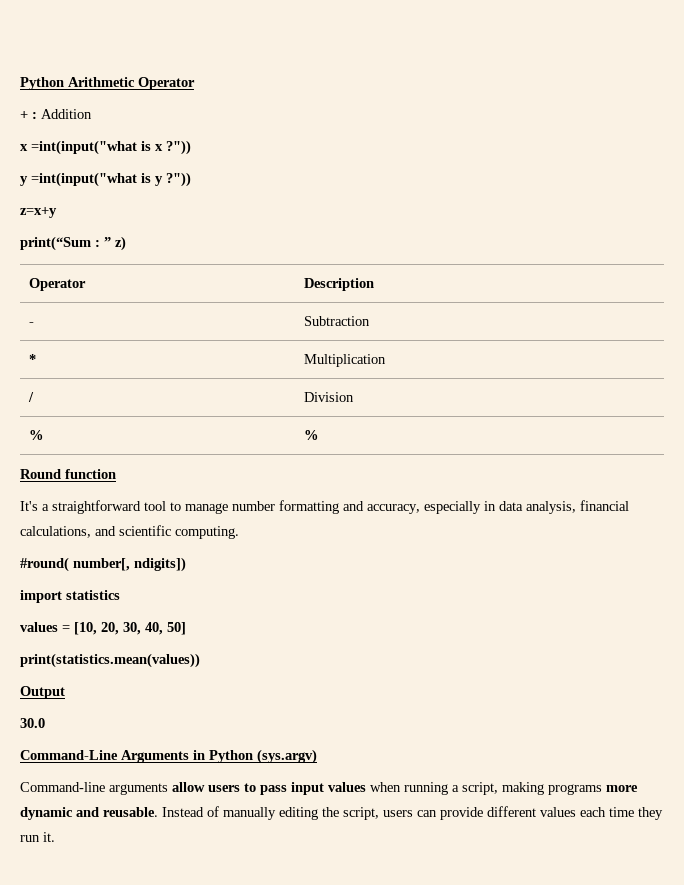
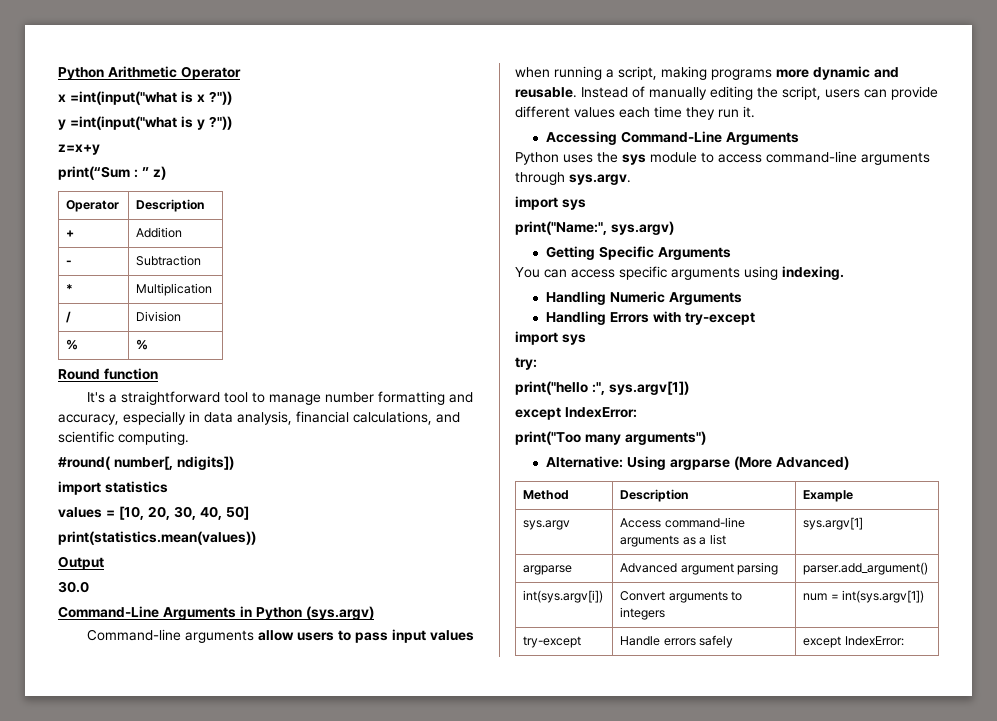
[20,109,92,119] // + : Addition -> (241, 73) none
(374, 284) none -> [66,230,75,237] [136,227,183,238] // + | Addition
(55, 837) none -> [545,131,799,145] [515,151,930,165] [515,172,631,185] [515,196,586,210] [515,221,674,235] [545,246,731,260] [515,266,844,280] [545,291,742,305] [545,311,755,325] [515,331,586,345] [515,357,537,370] [515,381,689,395] [515,407,637,420] [515,431,706,445] [545,456,849,470] [523,490,570,500] [620,489,689,502] [803,490,854,502] [523,520,571,530] [620,517,745,528] [620,534,726,547] [803,517,864,530] [523,565,573,575] [620,562,779,575] [803,562,929,575] [523,590,604,603] [620,591,743,603] [620,607,666,620] [803,590,925,603] [523,636,582,648] [620,635,734,648] [803,636,904,648] // Accessing Command-Line Arguments // Python uses the sys module to access command-line arguments through sys.argv. // import sys // print("Name:", sys.argv) // Getting Specific Arguments // You can access specific arguments using indexing. // Handling Numeric Arguments // Handling Errors with try-except // import sys // try: // print("hello :", sys.argv[1]) // except IndexError: // print("Too many arguments") // Alternative: Using argparse (More Advanced) // Method | Description | Example // sys.argv | Access command-line arguments as a list | sys.argv[1] // argparse | Advanced argument parsing | parser.add_argument() // int(sys.argv[i]) | Convert arguments to integers | num = int(sys.argv[1]) // try-except | Handle errors safely | except IndexError:

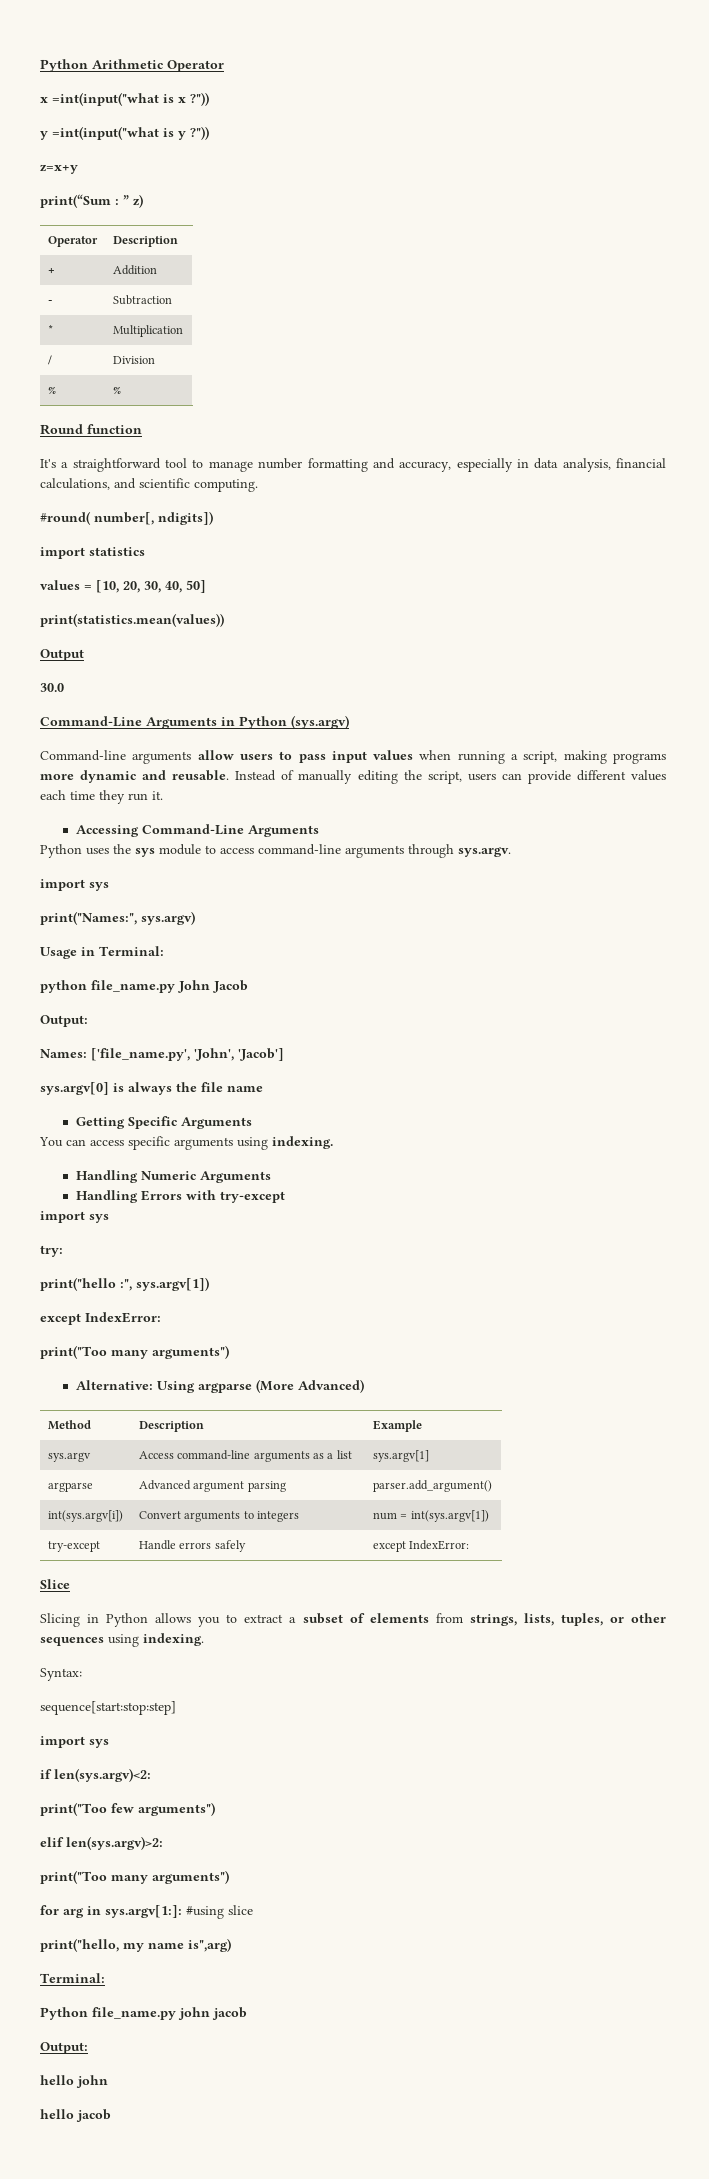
[515,221,607,235] print("Name:", -> [40,911,137,925] print("Names:",
(674, 228) none -> [40,946,164,959] [40,980,248,993] [40,1015,88,1027] [40,1048,284,1061] [40,1082,263,1095] // Usage in Terminal: // python file_name.py John Jacob // Output: // Names: ['file_name.py', 'John', 'Jacob'] // sys.argv[0] is always the file name
(904, 641) none -> [40,1579,70,1589] [40,1613,666,1627] [40,1633,204,1647] [40,1668,82,1681] [40,1701,176,1715] [40,1736,109,1748] [40,1768,151,1782] [40,1802,215,1816] [40,1836,163,1850] [40,1870,229,1884] [40,1905,253,1919] [40,1938,231,1952] [40,1973,105,1983] [40,2007,247,2020] [40,2042,88,2054] [40,2075,108,2088] [40,2109,111,2122] // Slice // Slicing in Python allows you to extract a subset of elements from strings, lists, tuples, or other sequences using indexing. // Syntax: // sequence[start:stop:step] // import sys // if len(sys.argv)<2: // print("Too few arguments") // elif len(sys.argv)>2: // print("Too many arguments") // for arg in sys.argv[1:]: #using slice // print("hello, my name is",arg) // Terminal: // Python file_name.py john jacob // Output: // hello john // hello jacob

